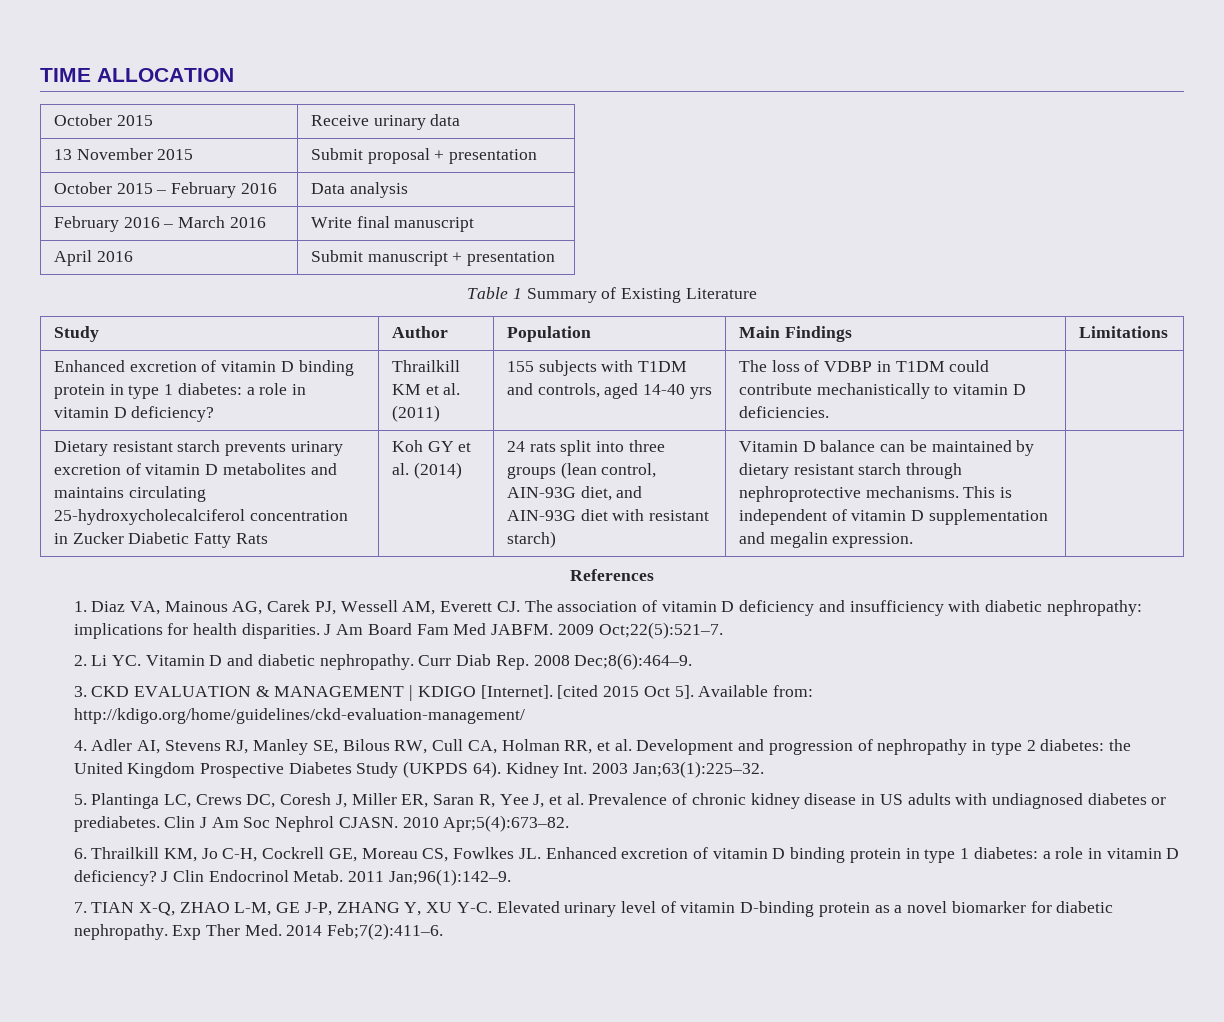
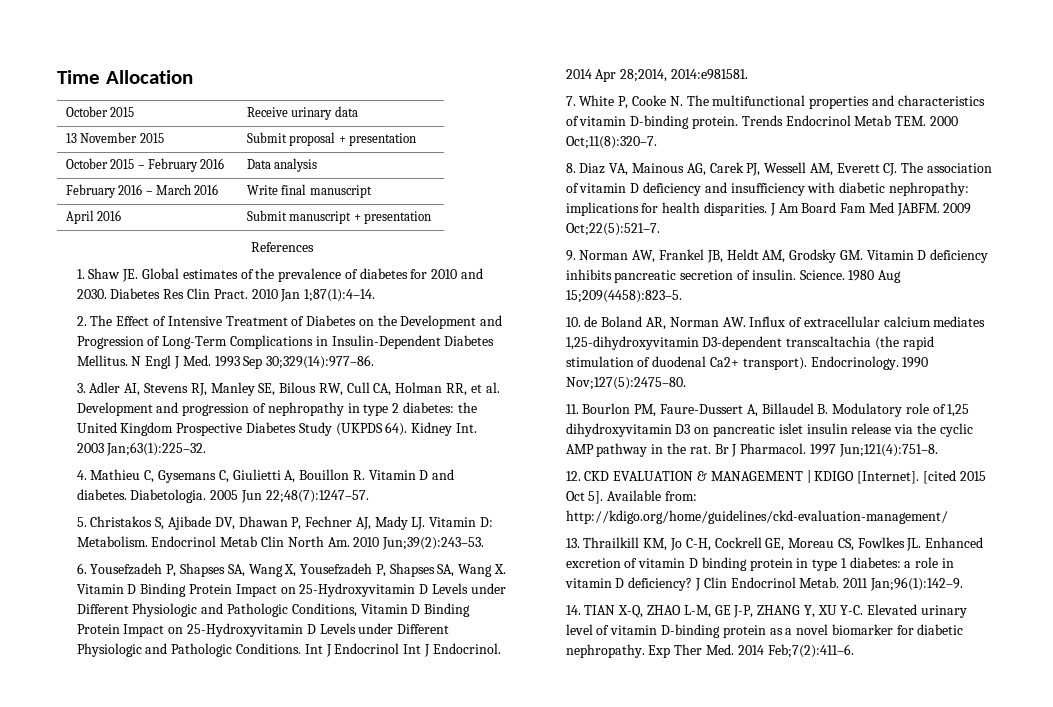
[40,68,234,82] TIME ALLOCATION -> [57,70,193,84] Time Allocation
[467,287,757,303] [53,326,99,342] [391,326,448,338] [506,326,591,342] [738,326,852,342] [1078,326,1168,338] [53,360,354,376] [53,383,307,399] [53,406,215,422] [391,360,460,372] [391,383,461,395] [391,405,440,422] [506,360,688,376] [506,383,712,399] [738,360,990,372] [738,383,1026,399] [738,406,829,418] [53,440,343,456] [53,463,337,475] [53,486,206,502] [53,509,348,525] [53,532,268,548] [391,440,472,452] [391,462,462,479] [506,440,665,456] [506,462,657,479] [506,486,643,501] [506,509,710,521] [506,531,556,548] [738,440,1035,456] [738,463,963,479] [738,486,1013,502] [738,509,1048,525] [738,532,914,548] [570,569,654,581] [73,600,1142,616] [73,622,723,639] [73,653,693,670] [73,685,813,701] [73,708,525,724] [73,740,87,751] Table 1 Summary of Existing Literature // Study | Author | Population | Main Findings | Limitations // Enhanced excretion of vitamin D binding protein in type 1 diabetes: a role in vitamin D deficiency? | Thrailkill KM et al. (2011) | 155 subjects with T1DM and controls, aged 14-40 yrs | The loss of VDBP in T1DM could contribute mechanistically to vitamin D deficiencies. | // Dietary resistant starch prevents urinary excretion of vitamin D metabolites and maintains circulating 25-hydroxycholecalciferol concentration in Zucker Diabetic Fatty Rats | Koh GY et al. (2014) | 24 rats split into three groups (lean control, AIN-93G diet, and AIN-93G diet with resistant starch) | Vitamin D balance can be maintained by dietary resistant starch through nephroprotective mechanisms. This is independent of vitamin D supplementation and megalin expression. | // References // 1. Diaz VA, Mainous AG, Carek PJ, Wessell AM, Everett CJ. The association of vitamin D deficiency and insufficiency with diabetic nephropathy: implications for health disparities. J Am Board Fam Med JABFM. 2009 Oct;22(5):521–7. // 2. Li YC. Vitamin D and diabetic nephropathy. Curr Diab Rep. 2008 Dec;8(6):464–9. // 3. CKD EVALUATION & MANAGEMENT | KDIGO [Internet]. [cited 2015 Oct 5]. Available from: http://kdigo.org/home/guidelines/ckd-evaluation-management/ // 4. -> [251,242,314,252] [76,268,483,282] [76,288,376,302] [76,315,503,329] [76,335,495,349] [76,355,375,369] [76,383,86,393] References // 1. Shaw JE. Global estimates of the prevalence of diabetes for 2010 and 2030. Diabetes Res Clin Pract. 2010 Jan 1;87(1):4–14. // 2. The Effect of Intensive Treatment of Diabetes on the Development and Progression of Long-Term Complications in Insulin-Dependent Diabetes Mellitus. N Engl J Med. 1993 Sep 30;329(14):977–86. // 3.
[73,793,1167,809] [73,815,570,832] [73,848,87,859] 5. Plantinga LC, Crews DC, Coresh J, Miller ER, Saran R, Yee J, et al. Prevalence of chronic kidney disease in US adults with undiagnosed diabetes or prediabetes. Clin J Am Soc Nephrol CJASN. 2010 Apr;5(4):673–82. // 6. -> [76,469,455,483] [76,489,369,503] [76,516,493,530] [76,536,485,550] [76,563,506,577] [76,583,506,597] [76,603,471,617] [76,623,450,637] [76,643,501,657] [565,69,748,82] [565,95,985,109] [565,115,958,129] [565,136,657,149] [565,162,992,176] [565,182,969,196] [565,202,972,216] [565,223,660,236] [565,249,989,263] [565,269,902,283] [565,290,682,303] [565,316,986,330] [565,336,934,350] [565,356,929,370] [565,377,686,390] [565,403,970,417] [565,423,973,437] [565,443,938,457] [565,470,986,484] [565,490,697,504] [565,510,948,524] [565,538,580,548] 4. Mathieu C, Gysemans C, Giulietti A, Bouillon R. Vitamin D and diabetes. Diabetologia. 2005 Jun 22;48(7):1247–57. // 5. Christakos S, Ajibade DV, Dhawan P, Fechner AJ, Mady LJ. Vitamin D: Metabolism. Endocrinol Metab Clin North Am. 2010 Jun;39(2):243–53. // 6. Yousefzadeh P, Shapses SA, Wang X, Yousefzadeh P, Shapses SA, Wang X. Vitamin D Binding Protein Impact on 25-Hydroxyvitamin D Levels under Different Physiologic and Pathologic Conditions, Vitamin D Binding Protein Impact on 25-Hydroxyvitamin D Levels under Different Physiologic and Pathologic Conditions. Int J Endocrinol Int J Endocrinol. 2014 Apr 28;2014, 2014:e981581. // 7. White P, Cooke N. The multifunctional properties and characteristics of vitamin D-binding protein. Trends Endocrinol Metab TEM. 2000 Oct;11(8):320–7. // 8. Diaz VA, Mainous AG, Carek PJ, Wessell AM, Everett CJ. The association of vitamin D deficiency and insufficiency with diabetic nephropathy: implications for health disparities. J Am Board Fam Med JABFM. 2009 Oct;22(5):521–7. // 9. Norman AW, Frankel JB, Heldt AM, Grodsky GM. Vitamin D deficiency inhibits pancreatic secretion of insulin. Science. 1980 Aug 15;209(4458):823–5. // 10. de Boland AR, Norman AW. Influx of extracellular calcium mediates 1,25-dihydroxyvitamin D3-dependent transcaltachia (the rapid stimulation of duodenal Ca2+ transport). Endocrinology. 1990 Nov;127(5):2475–80. // 11. Bourlon PM, Faure-Dussert A, Billaudel B. Modulatory role of 1,25 dihydroxyvitamin D3 on pancreatic islet insulin release via the cyclic AMP pathway in the rat. Br J Pharmacol. 1997 Jun;121(4):751–8. // 12. CKD EVALUATION & MANAGEMENT | KDIGO [Internet]. [cited 2015 Oct 5]. Available from: http://kdigo.org/home/guidelines/ckd-evaluation-management/ // 13.
[73,902,87,913] 7. -> [565,605,581,615] 14.

